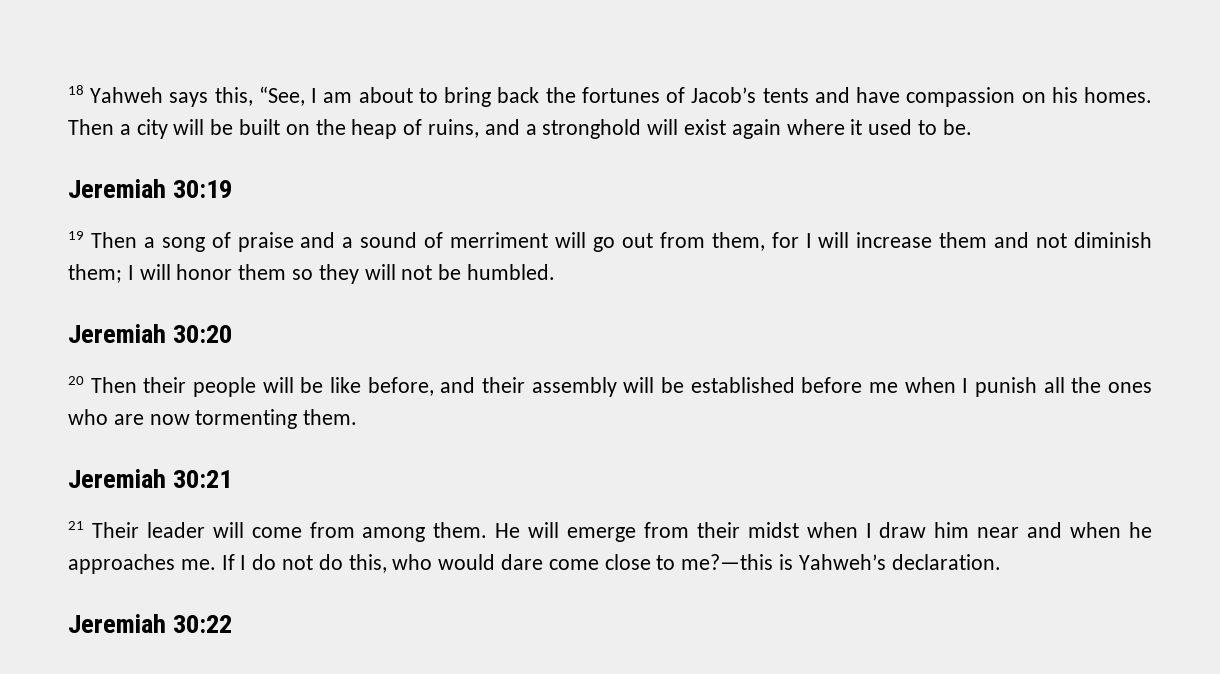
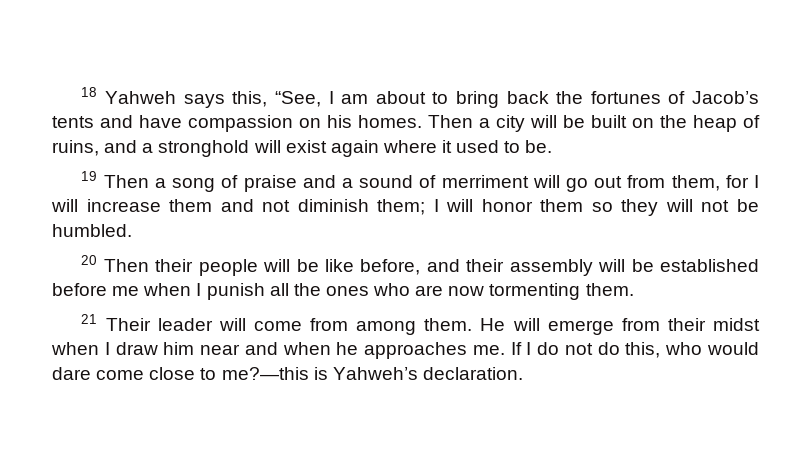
[68,179,233,198] // Jeremiah 30:19 -> (553, 146) none
[68,324,233,343] // Jeremiah 30:20 -> (132, 230) none
[68,469,233,488] // Jeremiah 30:21 -> (634, 289) none
[68,614,233,633] // Jeremiah 30:22 -> (523, 373) none

